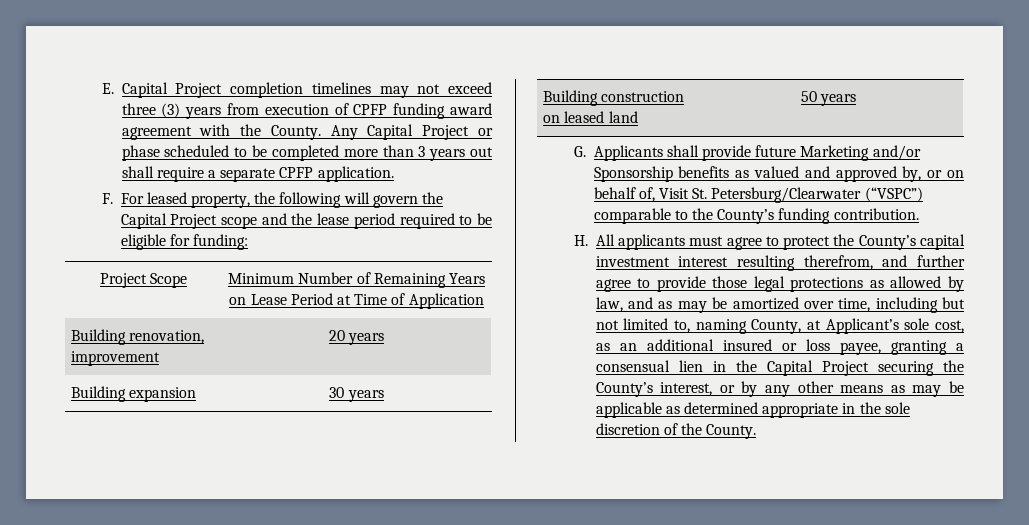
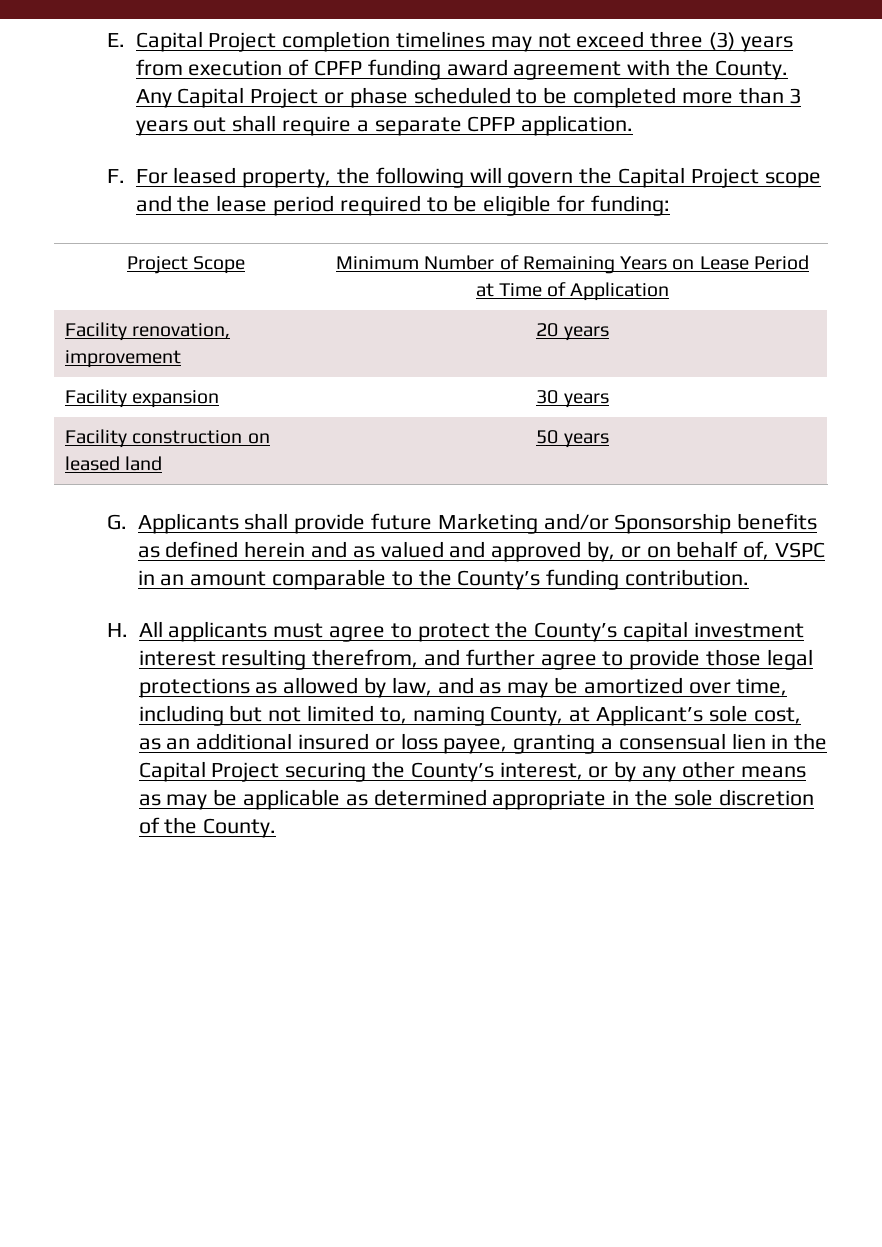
[71,329,127,345] Building -> [65,322,128,341] Facility
[71,386,127,402] Building -> [65,389,128,408] Facility
[543,90,599,106] Building -> [65,429,128,448] Facility
(750, 174) none -> [165,541,375,558] defined herein and as
[659,187,923,203] Visit St. Petersburg/Clearwater (“VSPC”) -> [775,542,826,558] [137,570,267,586] VSPC in an amount

